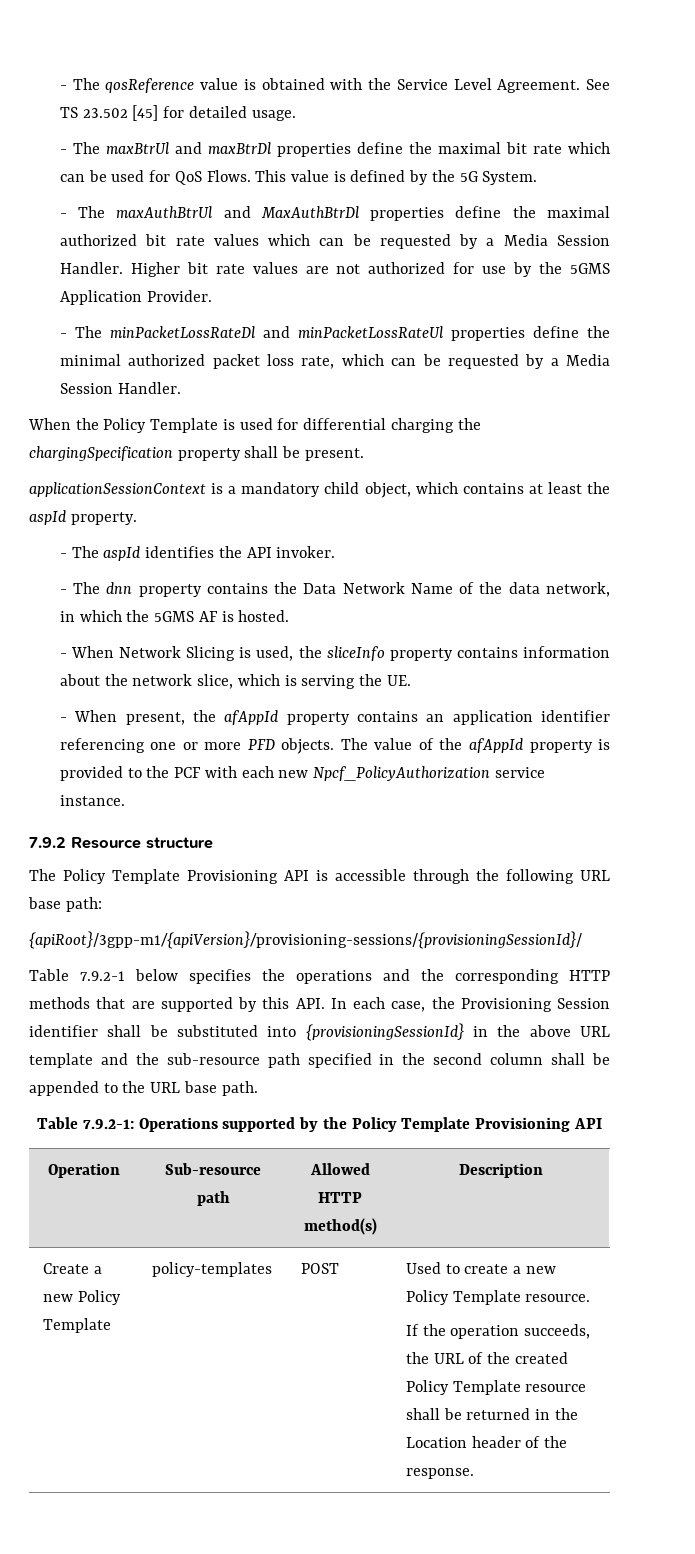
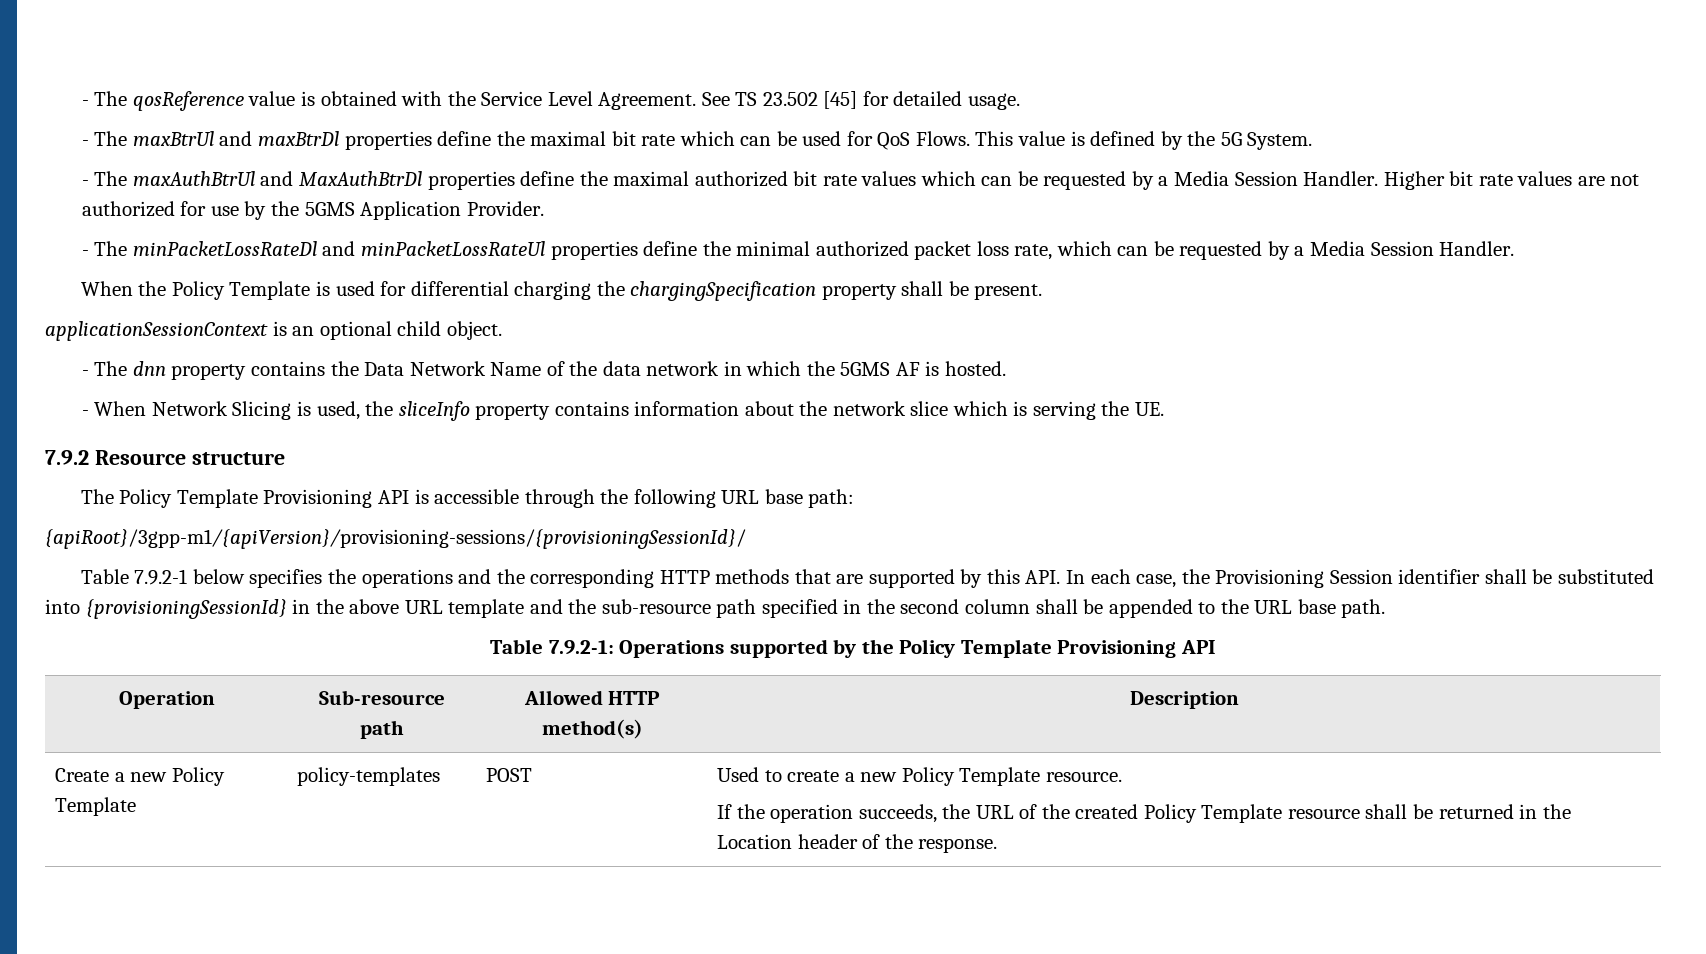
[228,482,611,498] [29,510,137,525] [59,546,336,561] a mandatory child object, which contains at least the aspId property. // - The aspId identifies the API invoker. -> [292,321,502,340] an optional child object.
[546,582,611,597] network, -> [646,361,720,376] network
[197,674,234,689] slice, -> [910,401,949,416] slice
[59,710,610,725] [59,738,611,754] [59,766,545,781] [59,795,125,806] // - When present, the afAppId property contains an application identifier referencing one or more PFD objects. The value of the afAppId property is provided to the PCF with each new Npcf_PolicyAuthorization service instance. -> (1165, 409) none

